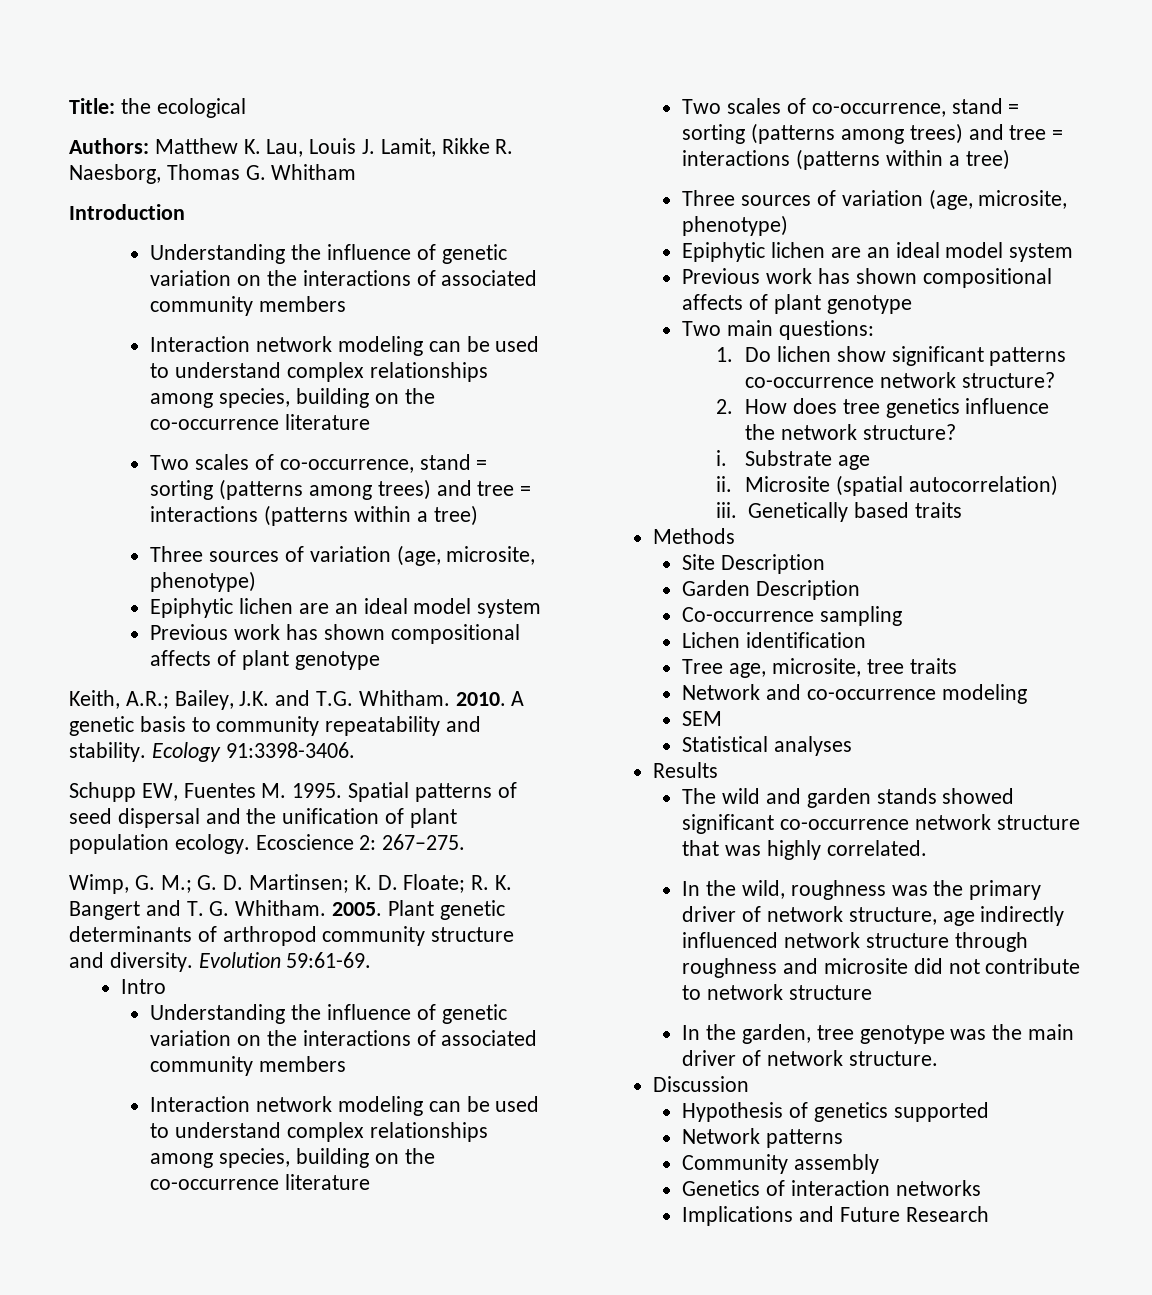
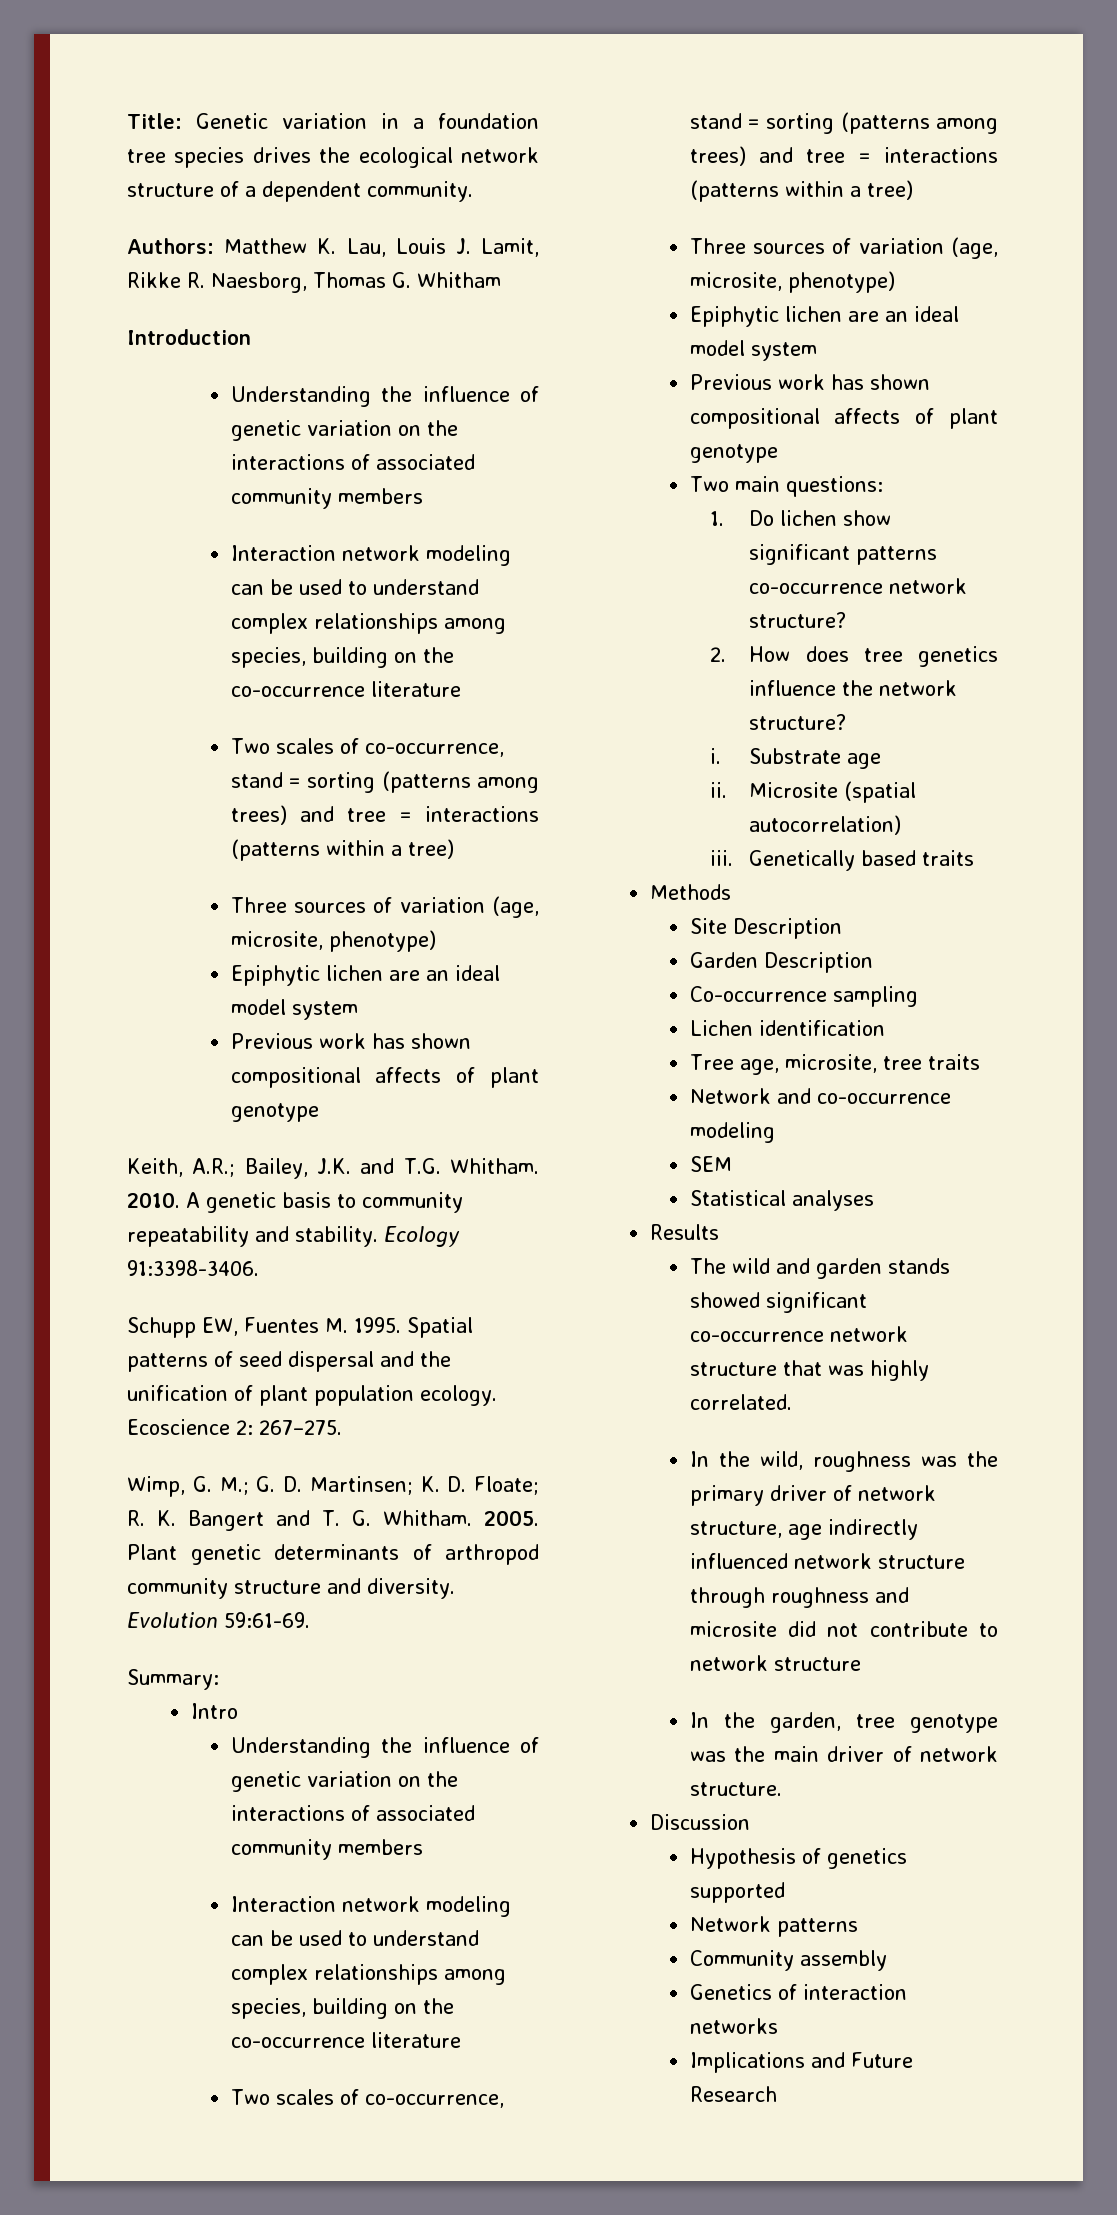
[120,98,246,118] the ecological -> [196,113,539,129] [127,147,539,168] [127,181,473,202] Genetic variation in a foundation tree species drives the ecological network structure of a dependent community.
(372, 960) none -> [127,1669,219,1690] // Summary:

